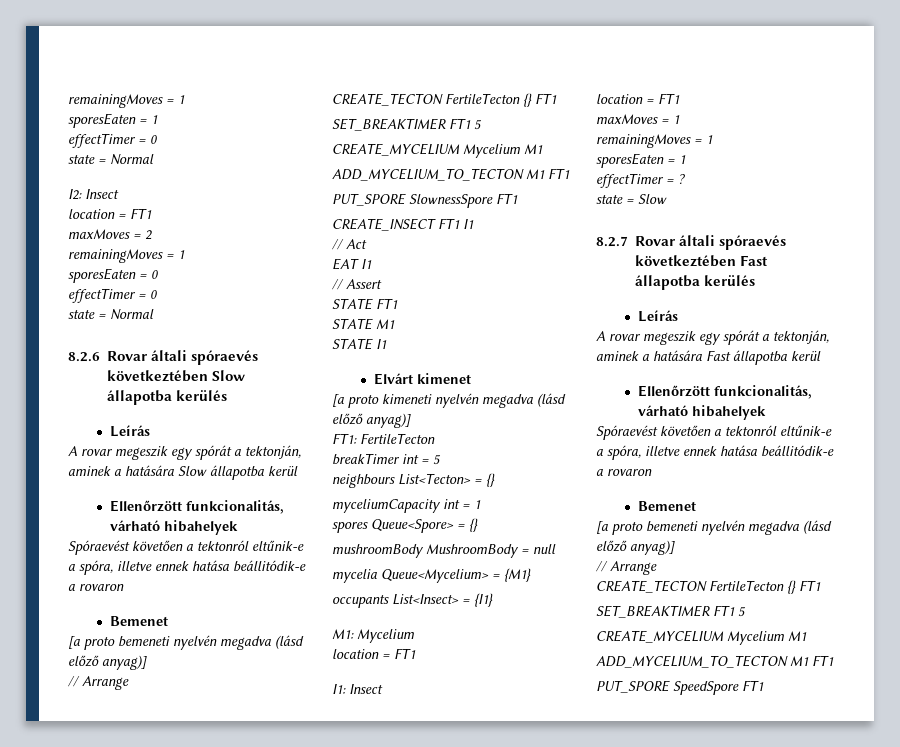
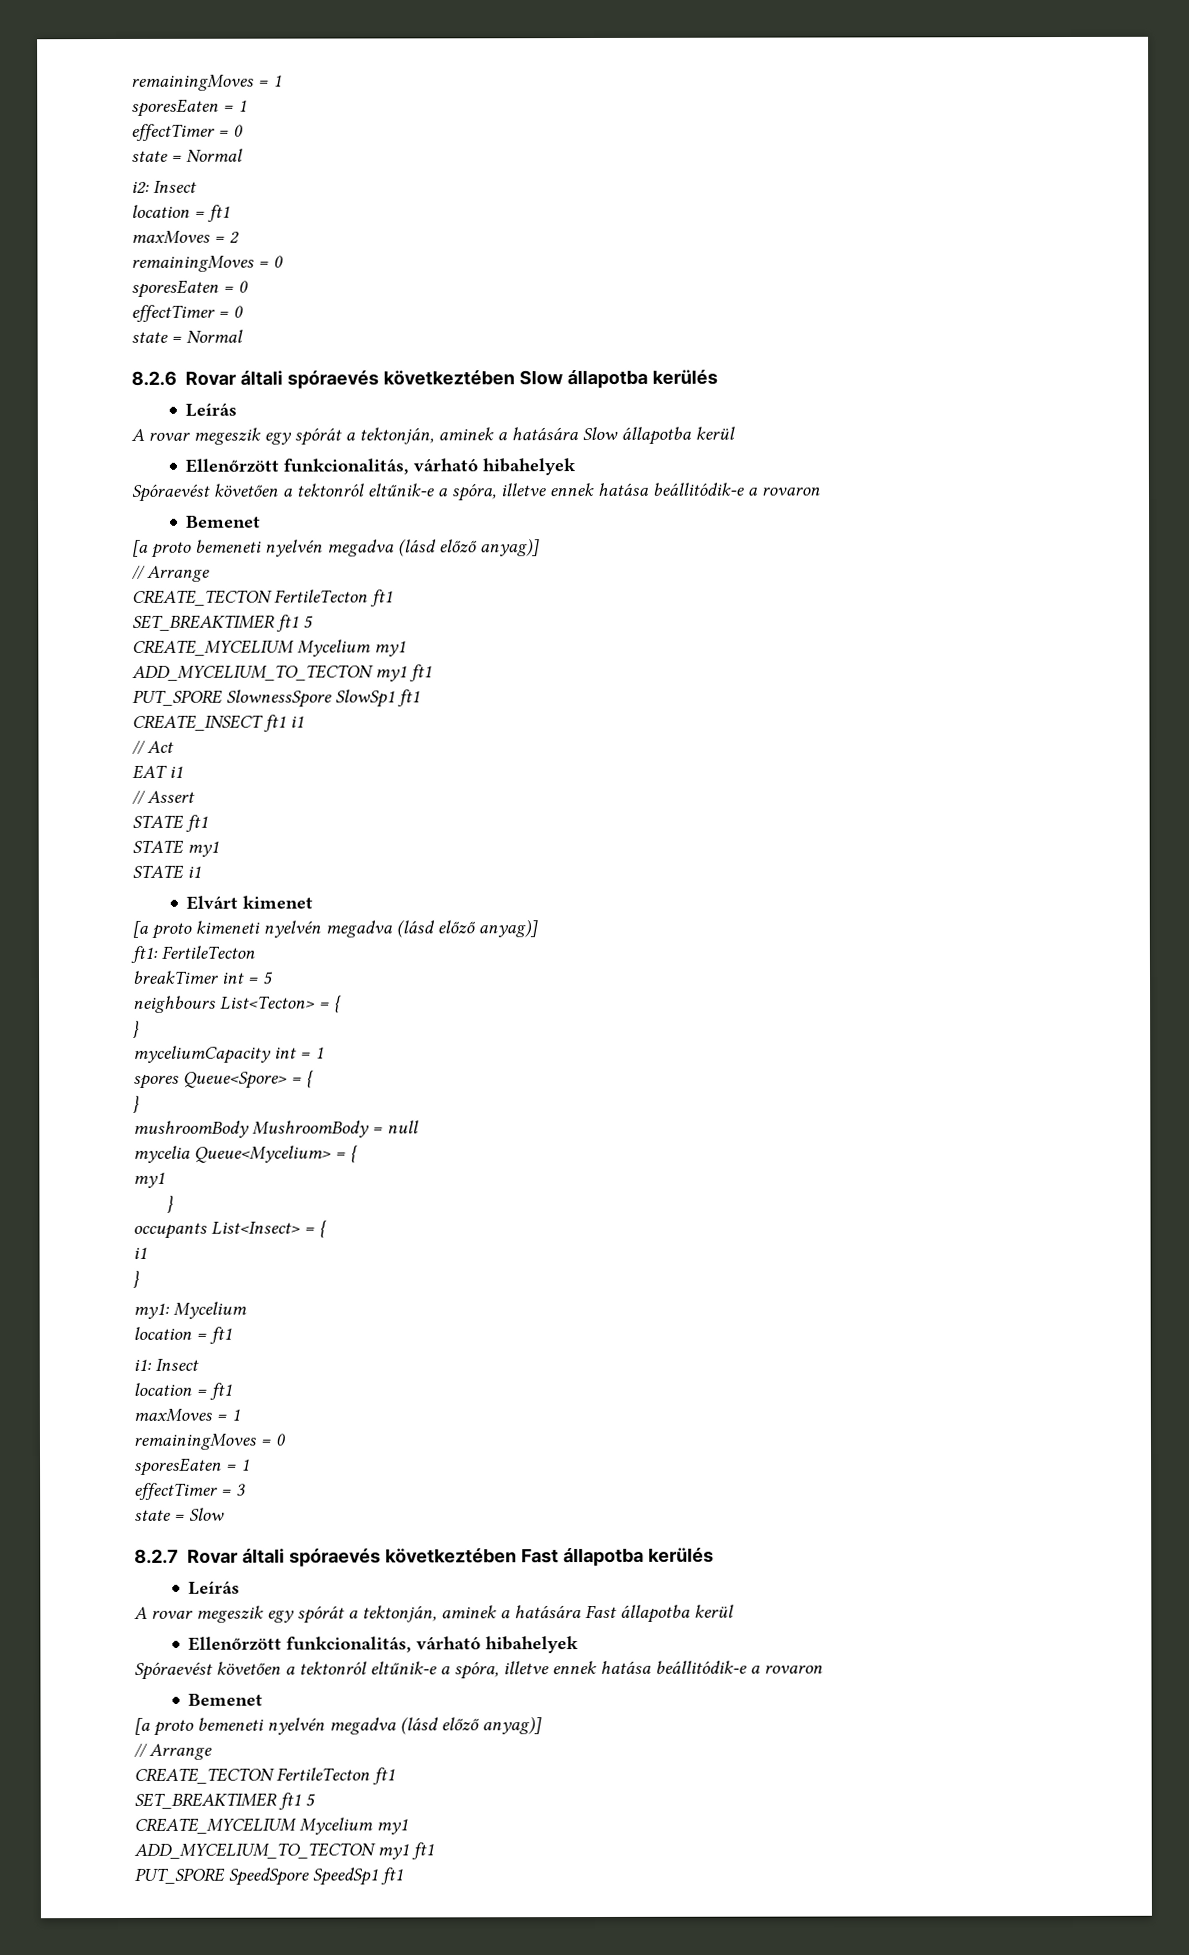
[68,189,119,200] [68,208,152,219] I2: Insect // location = FT1 -> [131,180,197,194] [131,204,230,222] i2: Insect // location = ft1
[178,250,185,259] 1 -> [273,255,284,268] 0
[523,93,557,107] [332,118,482,131] [332,143,543,158] [332,168,570,181] {} FT1 // SET_BREAKTIMER FT1 5 // CREATE_MYCELIUM Mycelium M1 // ADD_MYCELIUM_TO_TECTON M1 FT1 -> [370,589,393,607] [132,614,314,632] [132,639,406,657] [132,664,432,682] ft1 // SET_BREAKTIMER ft1 5 // CREATE_MYCELIUM Mycelium my1 // ADD_MYCELIUM_TO_TECTON my1 ft1
[496,193,518,204] FT1 -> [335,689,420,708] SlowSp1 ft1
[438,218,474,229] FT1 I1 -> [263,714,304,732] ft1 i1
[361,259,372,269] I1 -> [169,765,183,778] i1
[376,298,398,309] [332,318,395,330] [332,338,387,350] FT1 // STATE M1 // STATE I1 -> [185,814,208,832] [132,839,219,857] [132,864,201,879] ft1 // STATE my1 // STATE i1
[332,433,357,444] FT1: -> [130,945,158,963] ft1:
[486,473,495,487] {} -> [334,994,342,1014] [132,1019,140,1039] { // }
[469,518,478,532] {} -> [306,1069,314,1089] [132,1094,140,1114] { // }
[504,568,531,582] {M1} -> [350,1144,358,1164] [133,1171,165,1188] [166,1194,175,1214] { // my1 // }
[474,593,493,607] [332,629,354,639] {I1} // M1: -> [319,1219,327,1239] [133,1246,147,1259] [132,1269,140,1289] [133,1302,170,1319] { // i1 // } // my1:
[394,648,416,659] [332,684,383,694] [596,93,680,104] FT1 // I1: Insect // location = FT1 -> [209,1326,232,1344] [133,1358,199,1371] [133,1382,232,1400] ft1 // i1: Insect // location = ft1
[706,135,713,144] [596,153,686,168] [596,173,686,188] 1 // sporesEaten = 1 // effectTimer = ? -> [275,1433,286,1446] [134,1457,250,1476] [134,1482,246,1500] 0 // sporesEaten = 1 // effectTimer = 3
[787,580,821,594] [596,605,746,618] [596,630,807,645] [596,655,834,668] {} FT1 // SET_BREAKTIMER FT1 5 // CREATE_MYCELIUM Mycelium M1 // ADD_MYCELIUM_TO_TECTON M1 FT1 -> [372,1767,395,1785] [134,1792,316,1810] [134,1817,408,1835] [134,1842,434,1860] ft1 // SET_BREAKTIMER ft1 5 // CREATE_MYCELIUM Mycelium my1 // ADD_MYCELIUM_TO_TECTON my1 ft1
[742,680,764,691] FT1 -> [312,1867,403,1886] SpeedSp1 ft1

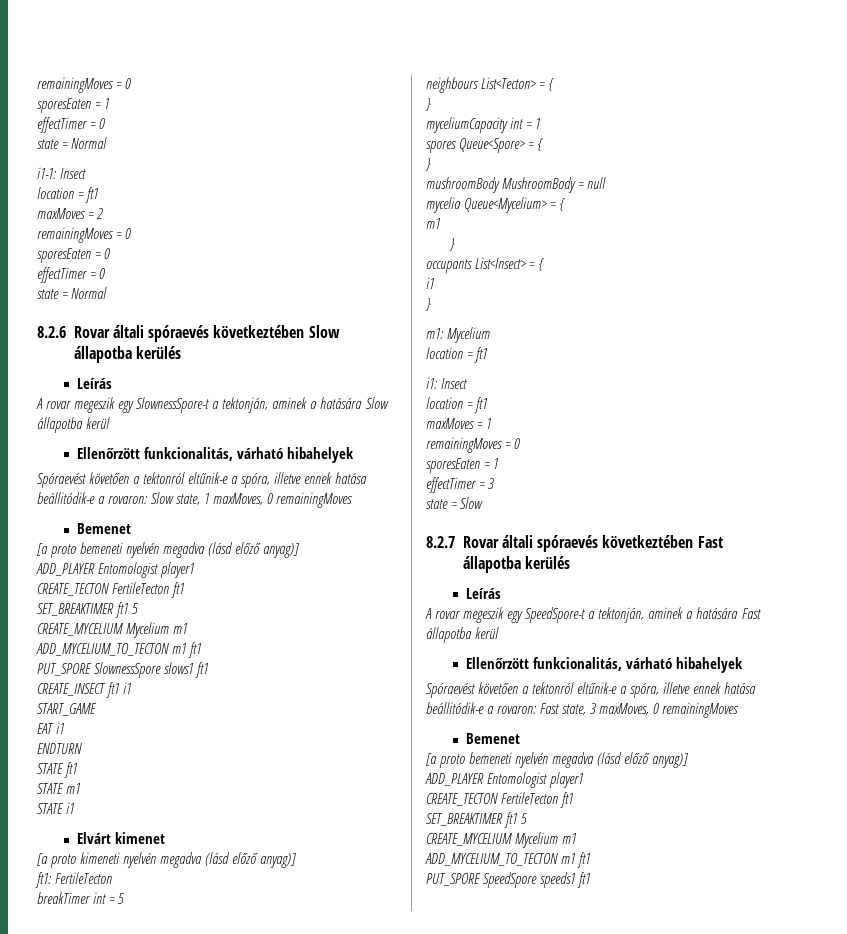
[131,74,282,91] remainingMoves = 1 -> [37,77,132,93] remainingMoves = 0
[131,181,150,194] i2: -> [37,167,57,179] i1-1:
[294,427,342,446] spórát -> [136,397,210,413] SlownessSpore-t
[761,487,820,496] [186,515,262,528] [132,538,540,558] [132,564,210,582] [132,589,393,607] [132,614,314,632] [132,639,406,657] [132,664,407,682] rovaron // Bemenet // [a proto bemeneti nyelvén megadva (lásd előző anyag)] // // Arrange // CREATE_TECTON FertileTecton ft1 // SET_BREAKTIMER ft1 5 // CREATE_MYCELIUM Mycelium my1 // ADD_MYCELIUM_TO_TECTON my1 -> [108,492,353,508] [77,523,132,534] [37,542,300,558] [36,562,196,578] [37,582,186,598] [37,602,139,618] [37,622,189,638] [36,643,188,656] rovaron: Slow state, 1 maxMoves, 0 remainingMoves // Bemenet // [a proto bemeneti nyelvén megadva (lásd előző anyag)] // ADD_PLAYER Entomologist player1 // CREATE_TECTON FertileTecton ft1 // SET_BREAKTIMER ft1 5 // CREATE_MYCELIUM Mycelium m1 // ADD_MYCELIUM_TO_TECTON m1
[335,689,395,708] SlowSp1 -> [164,662,195,674] slows1
[132,739,174,754] // Act -> [37,703,97,716] START_GAME
[132,789,195,804] // Assert -> [37,743,82,754] ENDTURN
[187,840,219,857] my1 -> [66,783,82,794] m1
[133,1171,165,1188] my1 -> [426,218,441,229] m1
[133,1302,170,1319] my1: -> [426,328,444,339] m1:
[297,1605,345,1624] spórát -> [525,607,586,623] SpeedSpore-t
[764,1665,823,1674] [188,1693,264,1706] [134,1716,542,1736] [134,1742,212,1760] [134,1767,395,1785] [134,1792,316,1810] [134,1817,408,1835] [134,1842,409,1860] rovaron // Bemenet // [a proto bemeneti nyelvén megadva (lásd előző anyag)] // // Arrange // CREATE_TECTON FertileTecton ft1 // SET_BREAKTIMER ft1 5 // CREATE_MYCELIUM Mycelium my1 // ADD_MYCELIUM_TO_TECTON my1 -> [497,702,739,718] [466,733,521,744] [426,752,689,768] [425,772,585,788] [426,792,575,808] [426,812,528,828] [426,832,578,848] [425,853,577,866] rovaron: Fast state, 3 maxMoves, 0 remainingMoves // Bemenet // [a proto bemeneti nyelvén megadva (lásd előző anyag)] // ADD_PLAYER Entomologist player1 // CREATE_TECTON FertileTecton ft1 // SET_BREAKTIMER ft1 5 // CREATE_MYCELIUM Mycelium m1 // ADD_MYCELIUM_TO_TECTON m1
[312,1867,378,1886] SpeedSp1 -> [540,872,577,888] speeds1

